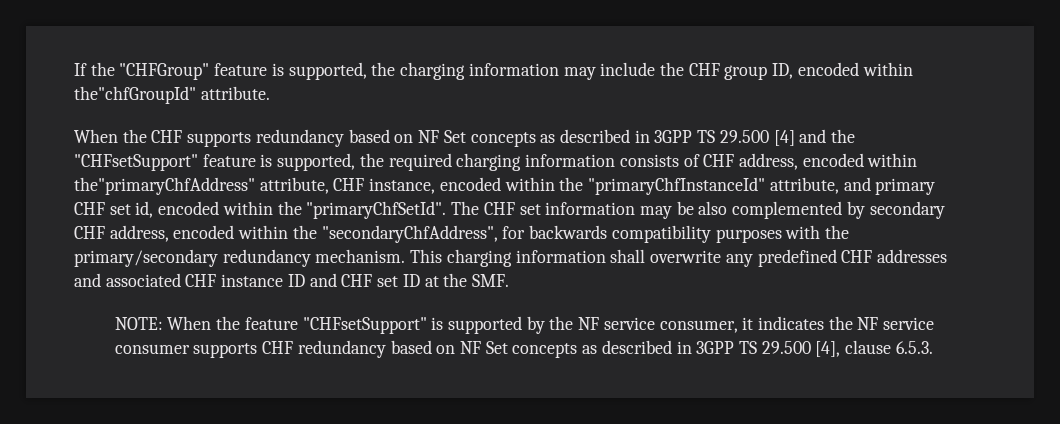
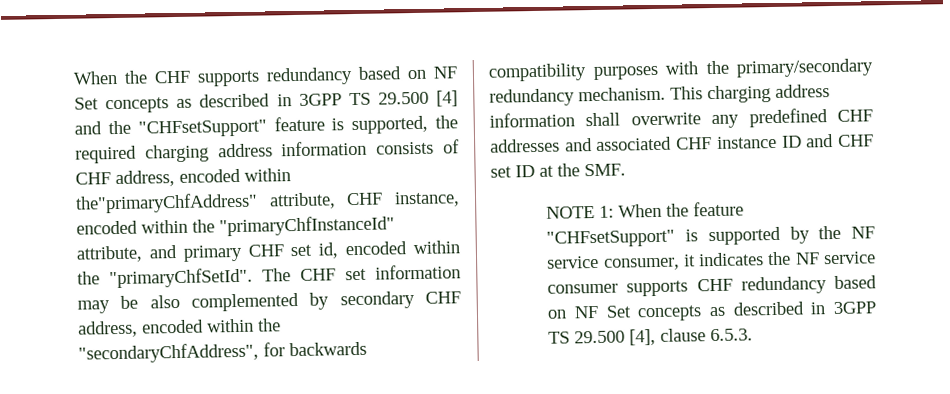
[74,62,913,80] [74,86,270,104] If the "CHFGroup" feature is supported, the charging information may include the CHF group ID, encoded within the"chfGroupId" attribute. // -> (73, 77) none
(522, 162) none -> [217,143,273,158] address
(512, 258) none -> [775,84,830,98] address
[114,317,163,330] NOTE: -> [546,205,615,219] NOTE 1:

